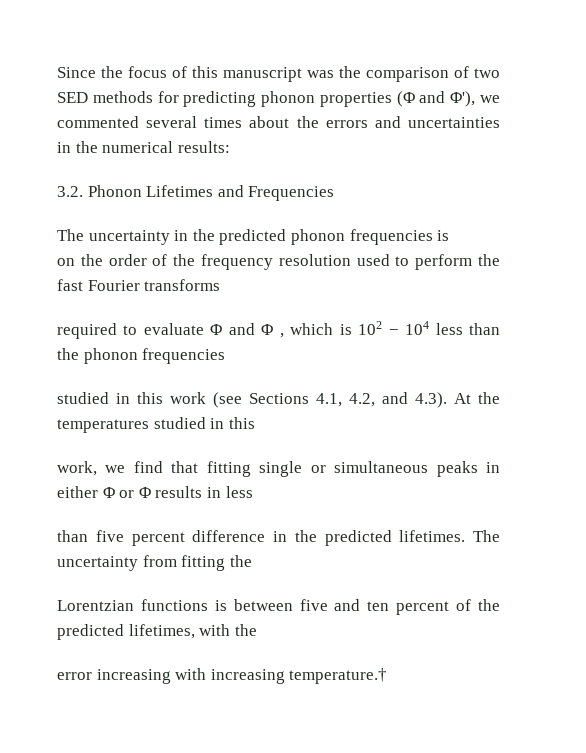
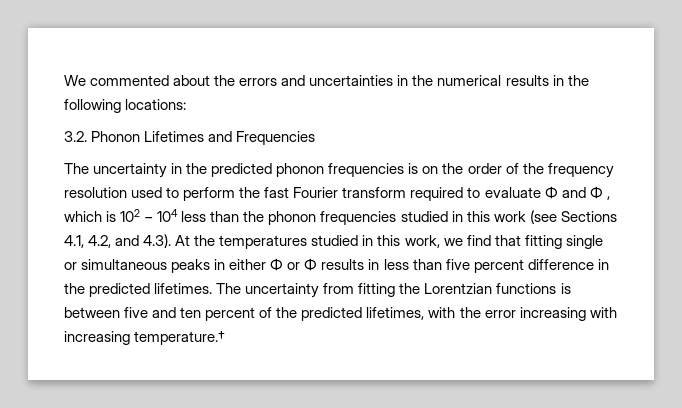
[57,66,500,82] [57,91,500,107] [57,116,243,128] Since the focus of this manuscript was the comparison of two SED methods for predicting phonon properties (Φ and Φ'), we commented several times -> [64,75,170,86] We commented
[177,141,230,153] results: -> [505,75,589,86] [64,99,187,113] results in the following locations:
(450, 235) // -> (419, 168) none
[144,279,221,291] transforms // -> [342,187,407,198] transform
(226, 356) // -> (397, 218) none
(255, 423) // -> (401, 240) none
(253, 492) // -> (409, 264) none
(252, 561) // -> (421, 288) none
(257, 630) // -> (481, 312) none

